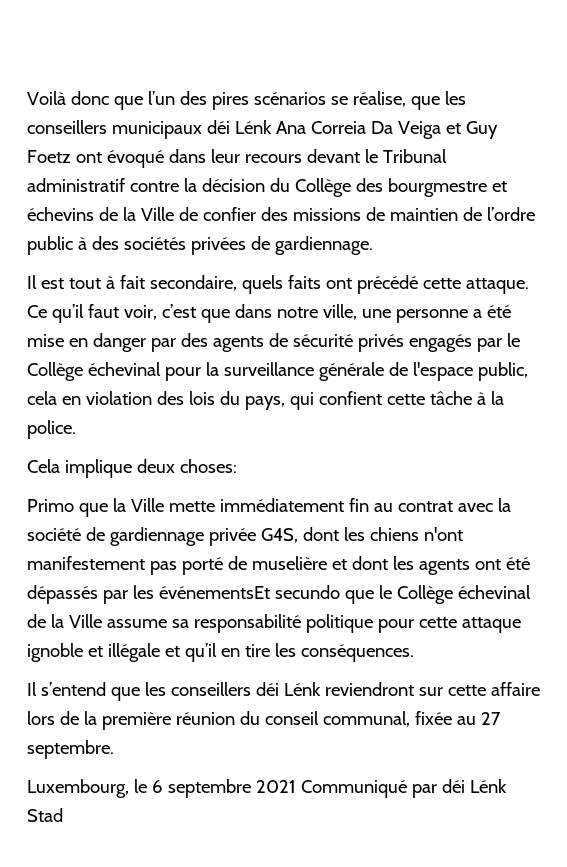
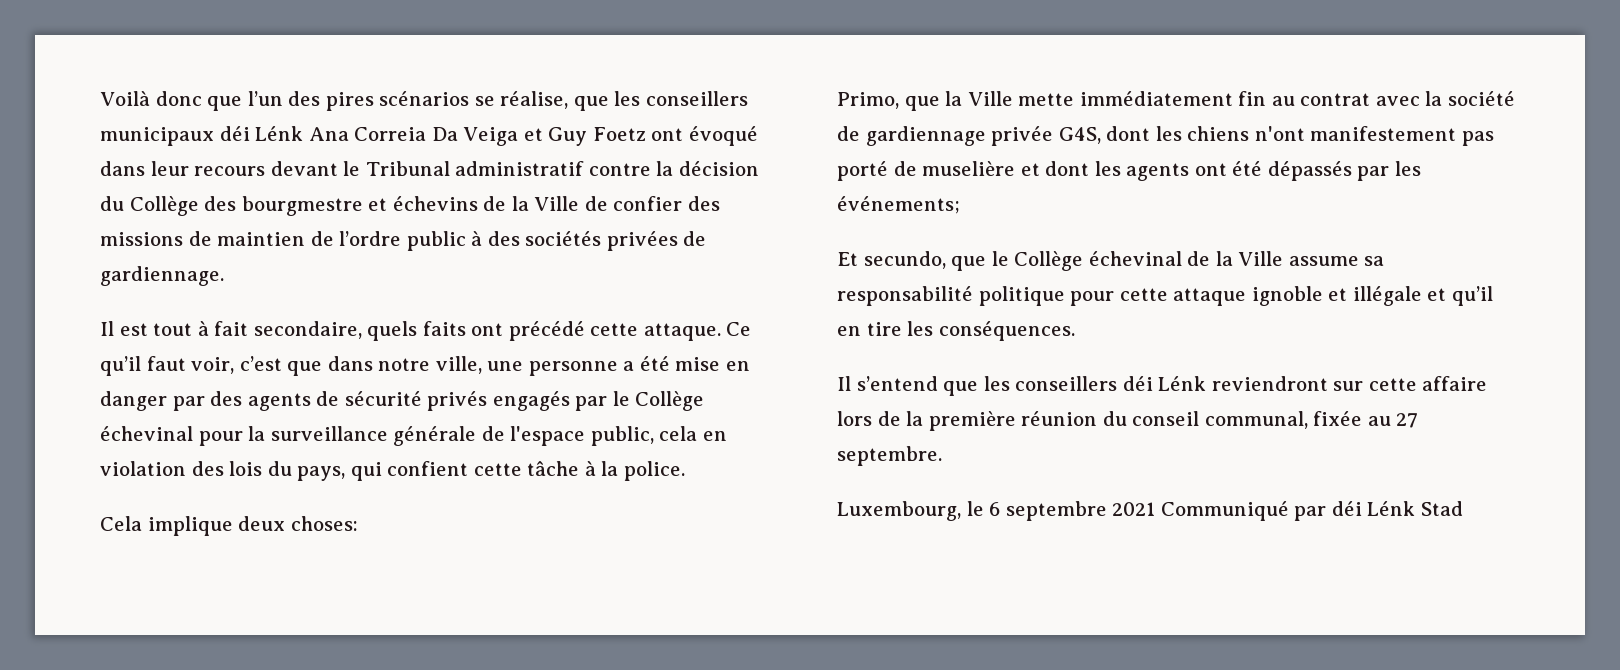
[27,499,74,512] Primo -> [837,92,899,109] Primo,
[158,585,340,599] événementsEt secundo -> [837,196,960,214] [837,251,946,269] événements; // Et secundo,

